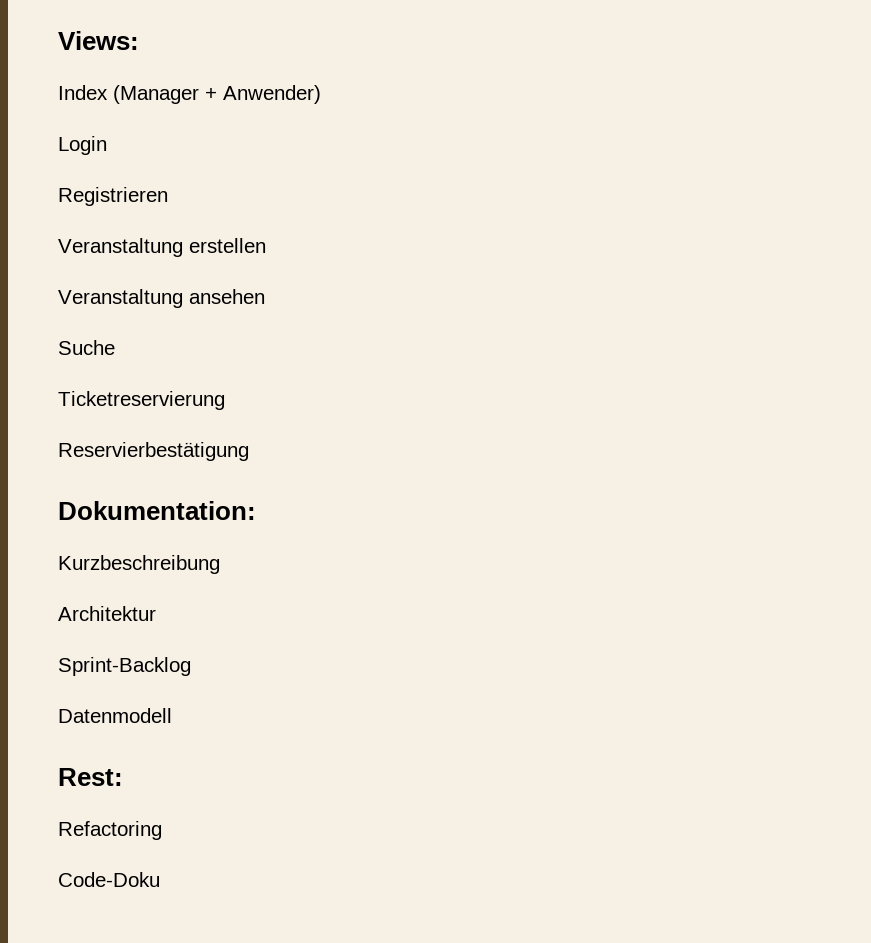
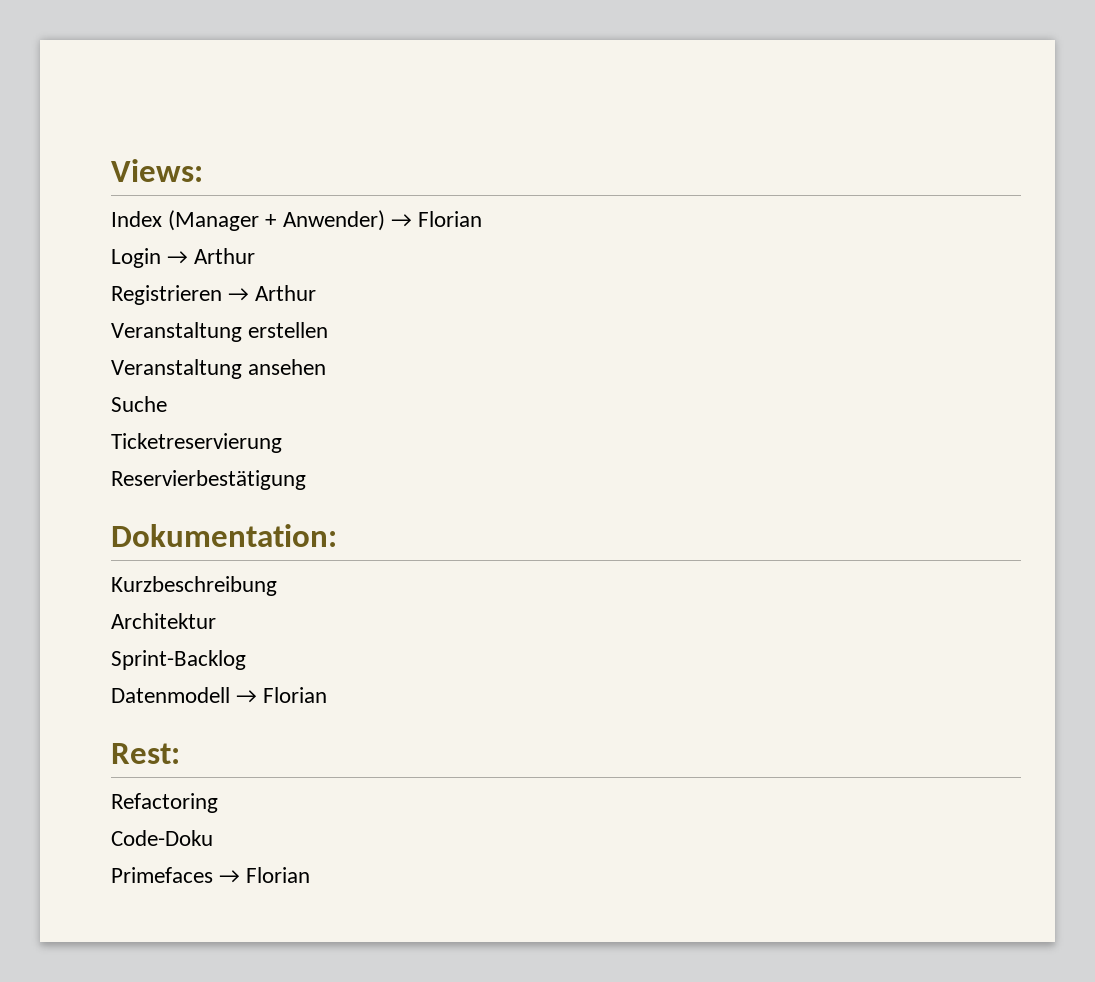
(321, 94) none -> [390,211,483,227] → Florian
(107, 145) none -> [167,248,256,264] → Arthur
(168, 196) none -> [228,285,317,301] → Arthur
(172, 715) none -> [236,687,328,703] → Florian
(160, 879) none -> [111,867,311,883] // Primefaces → Florian

